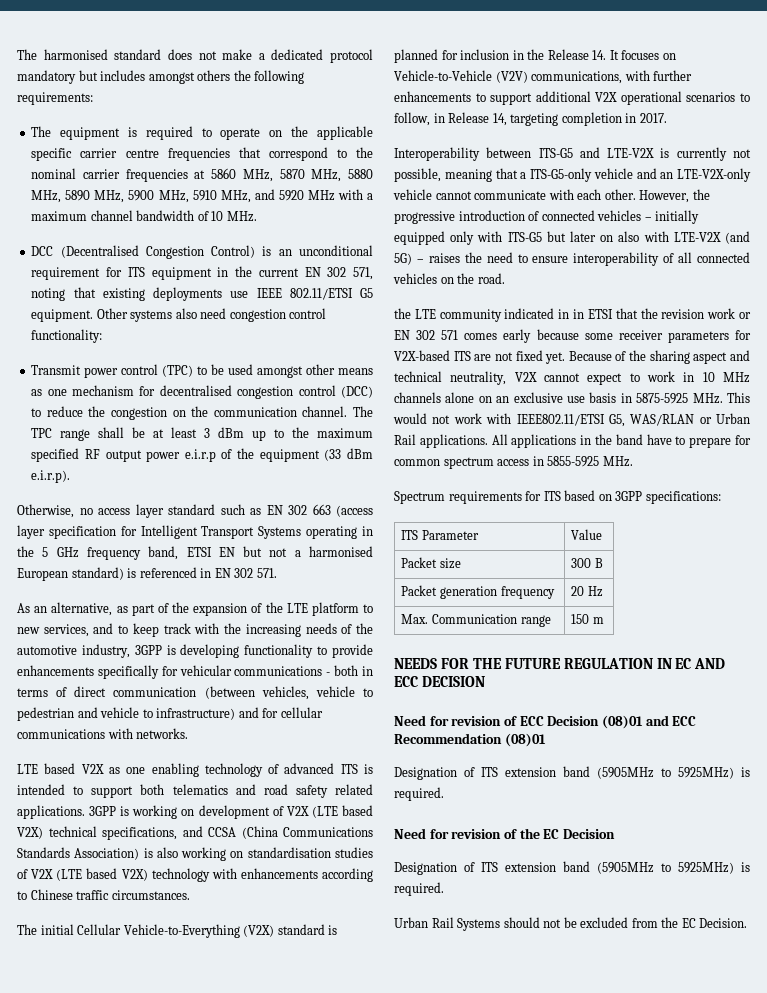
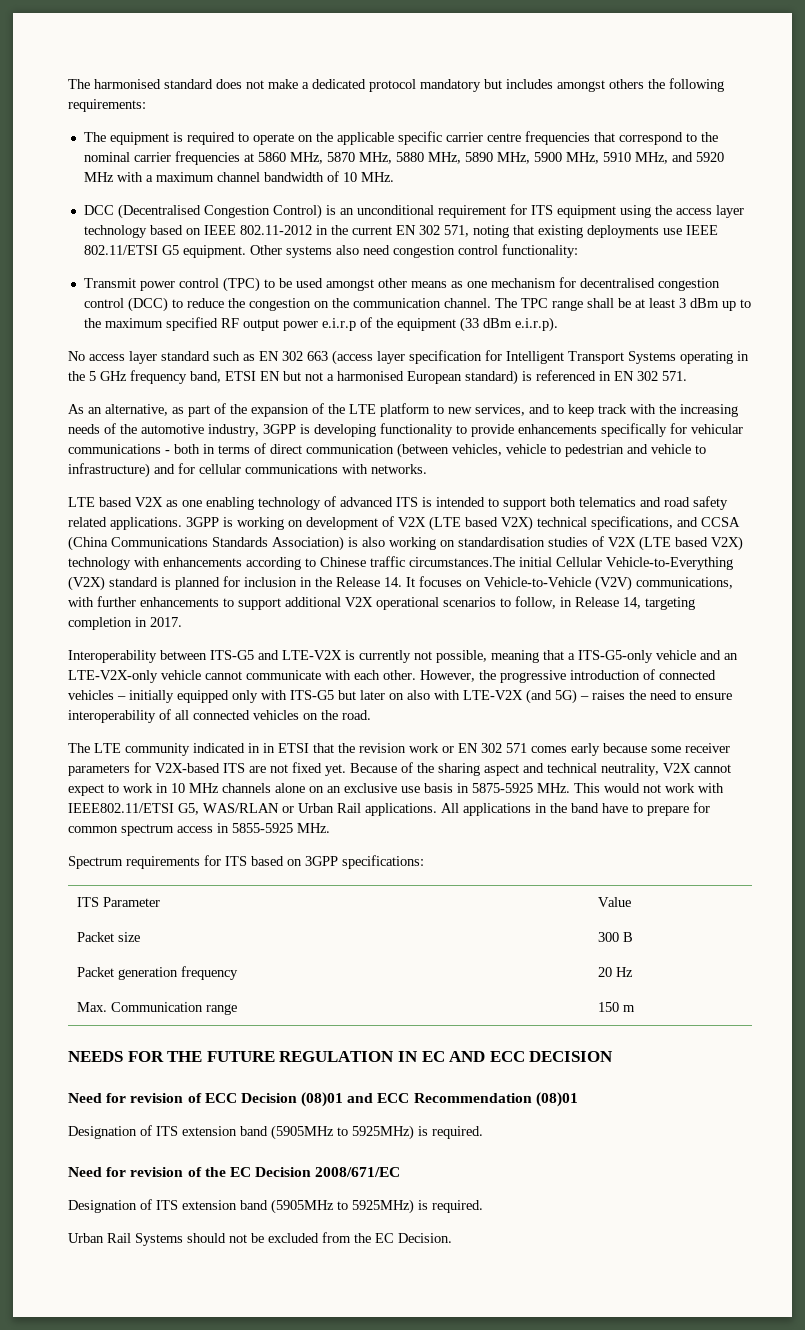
(212, 273) none -> [619,205,744,218] [83,225,312,238] using the access layer technology based on IEEE 802.11-2012
[17,504,93,518] Otherwise, no -> [68,351,85,361] No
[111,890,190,900] [17,924,37,935] circumstances. // The -> [409,557,515,567] circumstances.The
[394,308,411,319] the -> [68,743,90,753] The
(615, 834) none -> [315,1167,401,1177] 2008/671/EC

